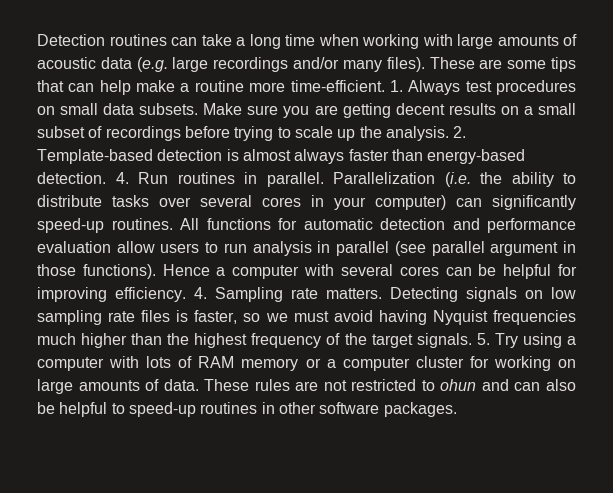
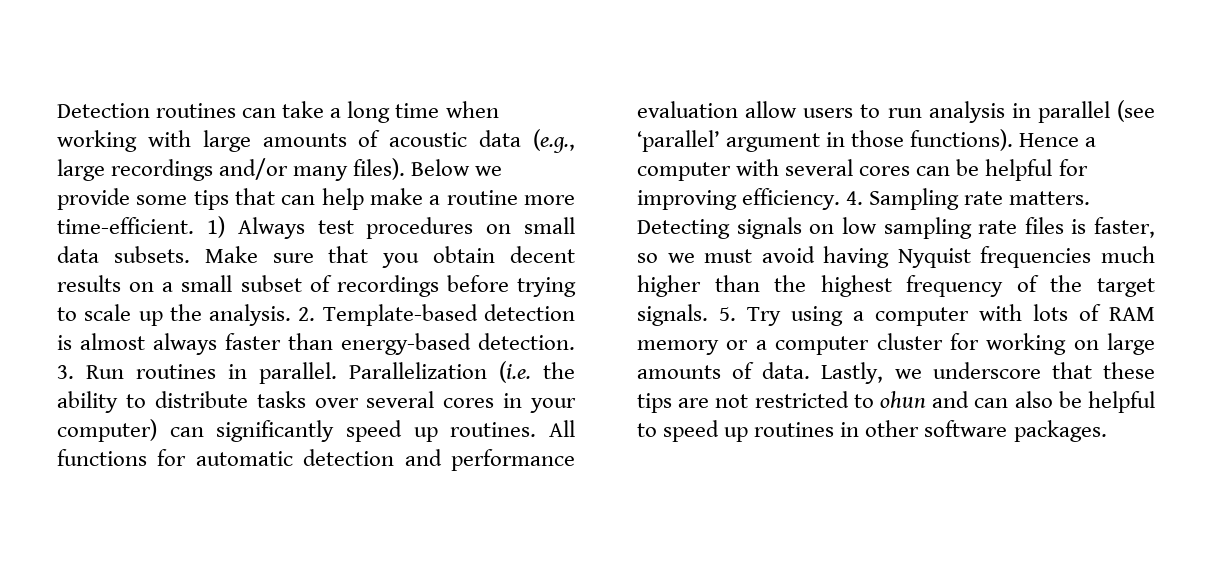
[136,57,168,72] (e.g. -> [532,129,575,153] (e.g.,
[429,57,503,69] These are -> [411,159,503,176] [57,188,130,210] Below we provide
[389,80,403,92] 1. -> [206,216,225,238] 1)
[283,103,391,118] you are getting -> [328,246,496,268] that you obtain
[115,172,129,184] 4. -> [57,365,74,379] 3.
[37,218,104,233] speed-up -> [346,420,438,442] speed up
[431,241,485,256] parallel -> [637,130,720,152] ‘parallel’
[204,379,290,391] These rules -> [821,362,1155,384] [637,393,672,413] Lastly, we underscore that these tips
[128,402,196,417] speed-up -> [663,420,749,442] speed up

